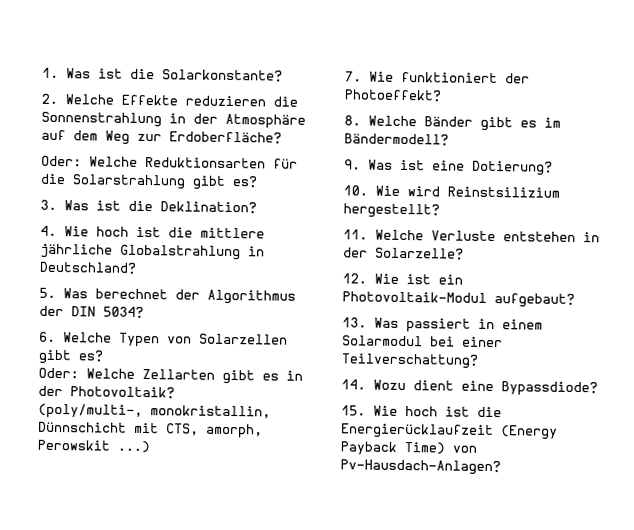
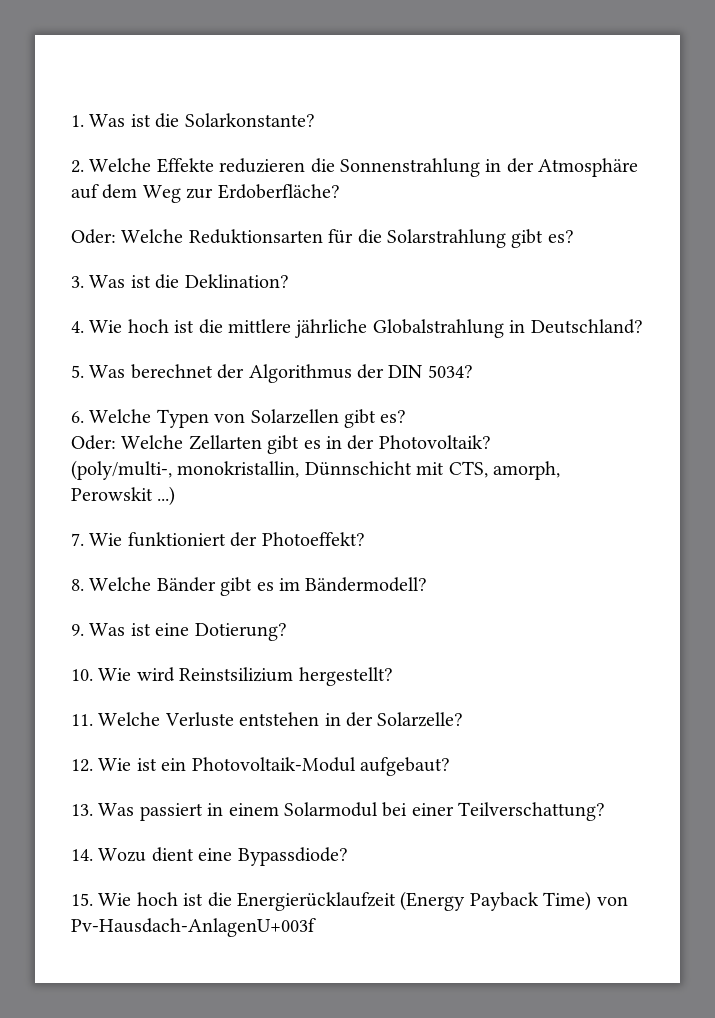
[340,459,501,476] Pv-Hausdach-Anlagen? -> [71,918,316,937] Pv-Hausdach-AnlagenU+003f

